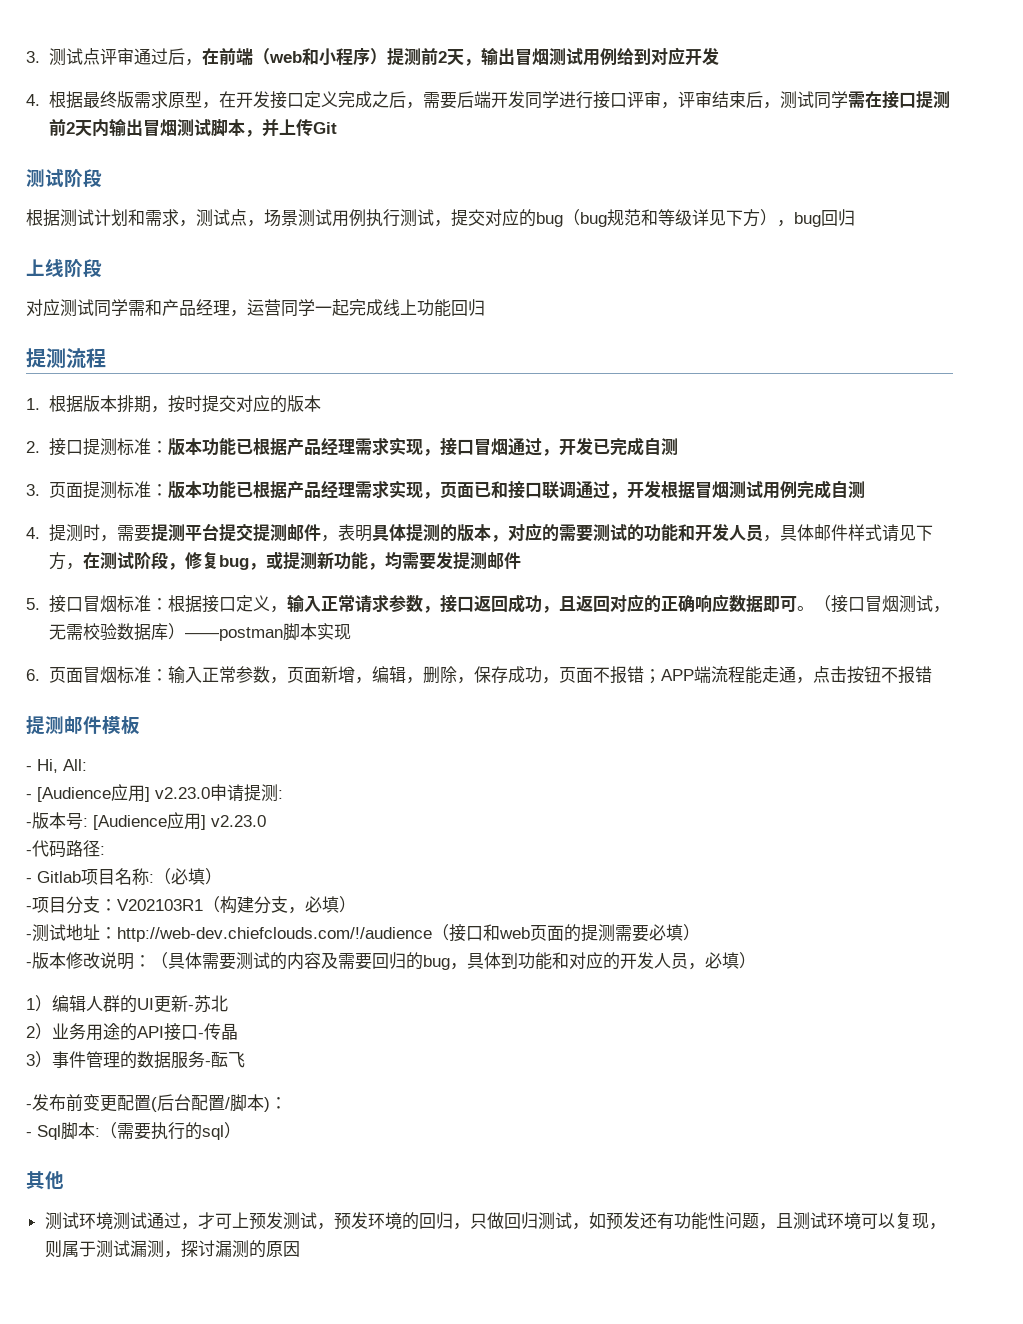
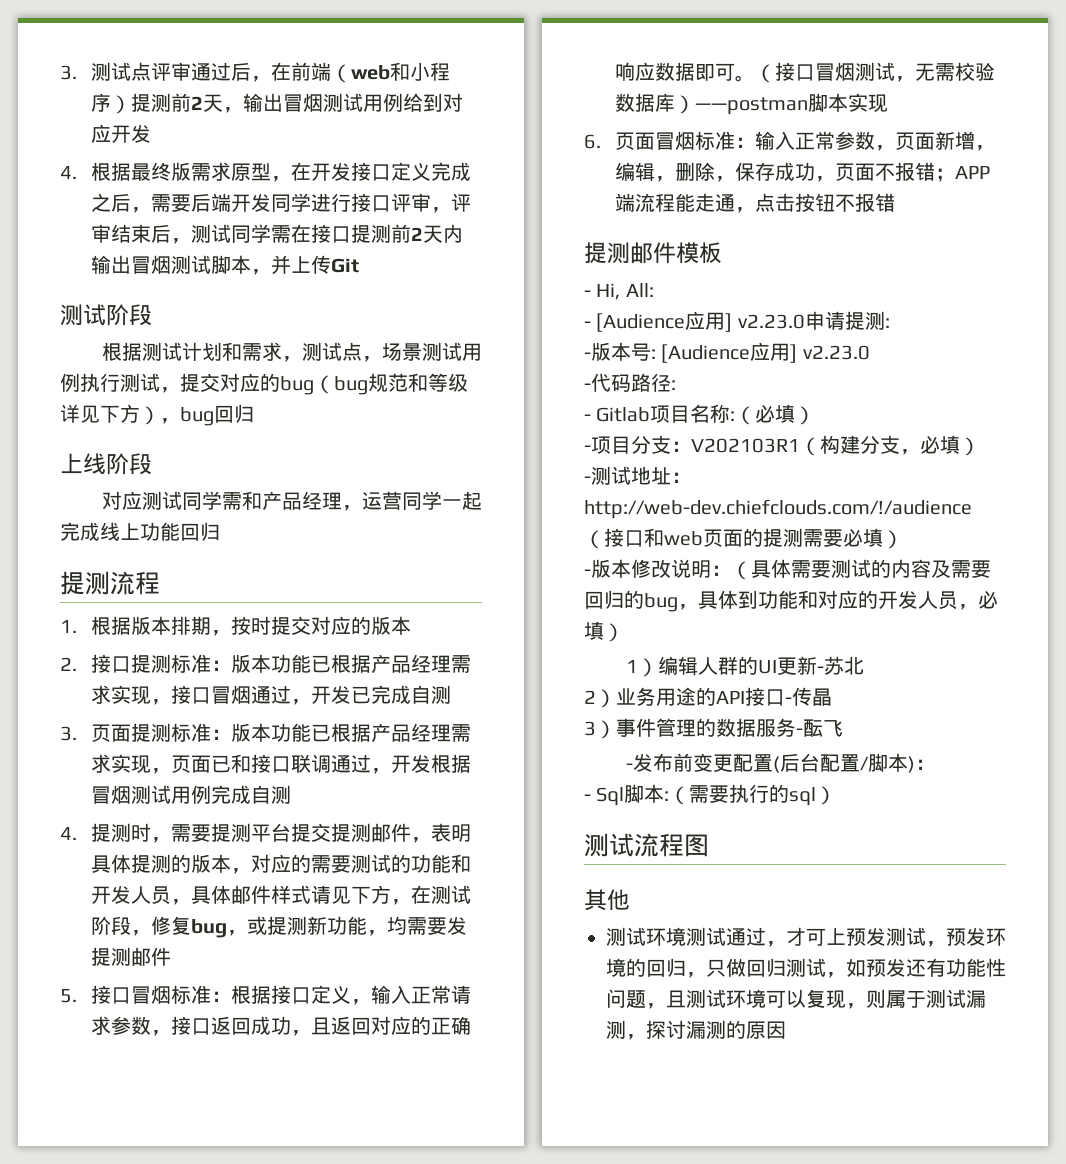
(241, 1130) none -> [584,833,709,857] // 测试流程图

